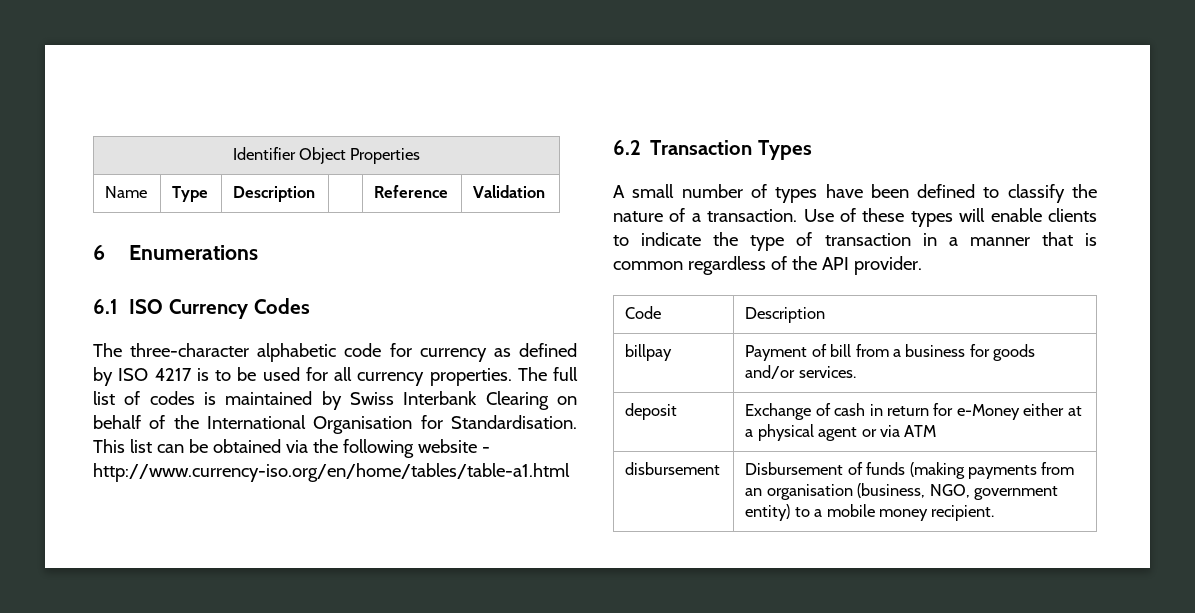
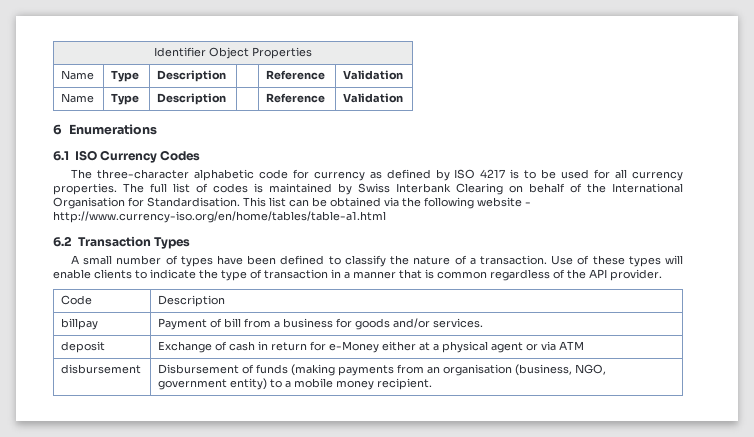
(546, 191) none -> [61,93,95,103] [111,93,140,105] [157,93,227,105] [266,93,326,103] [343,93,404,103] // Name | Type | Description | | Reference | Validation

